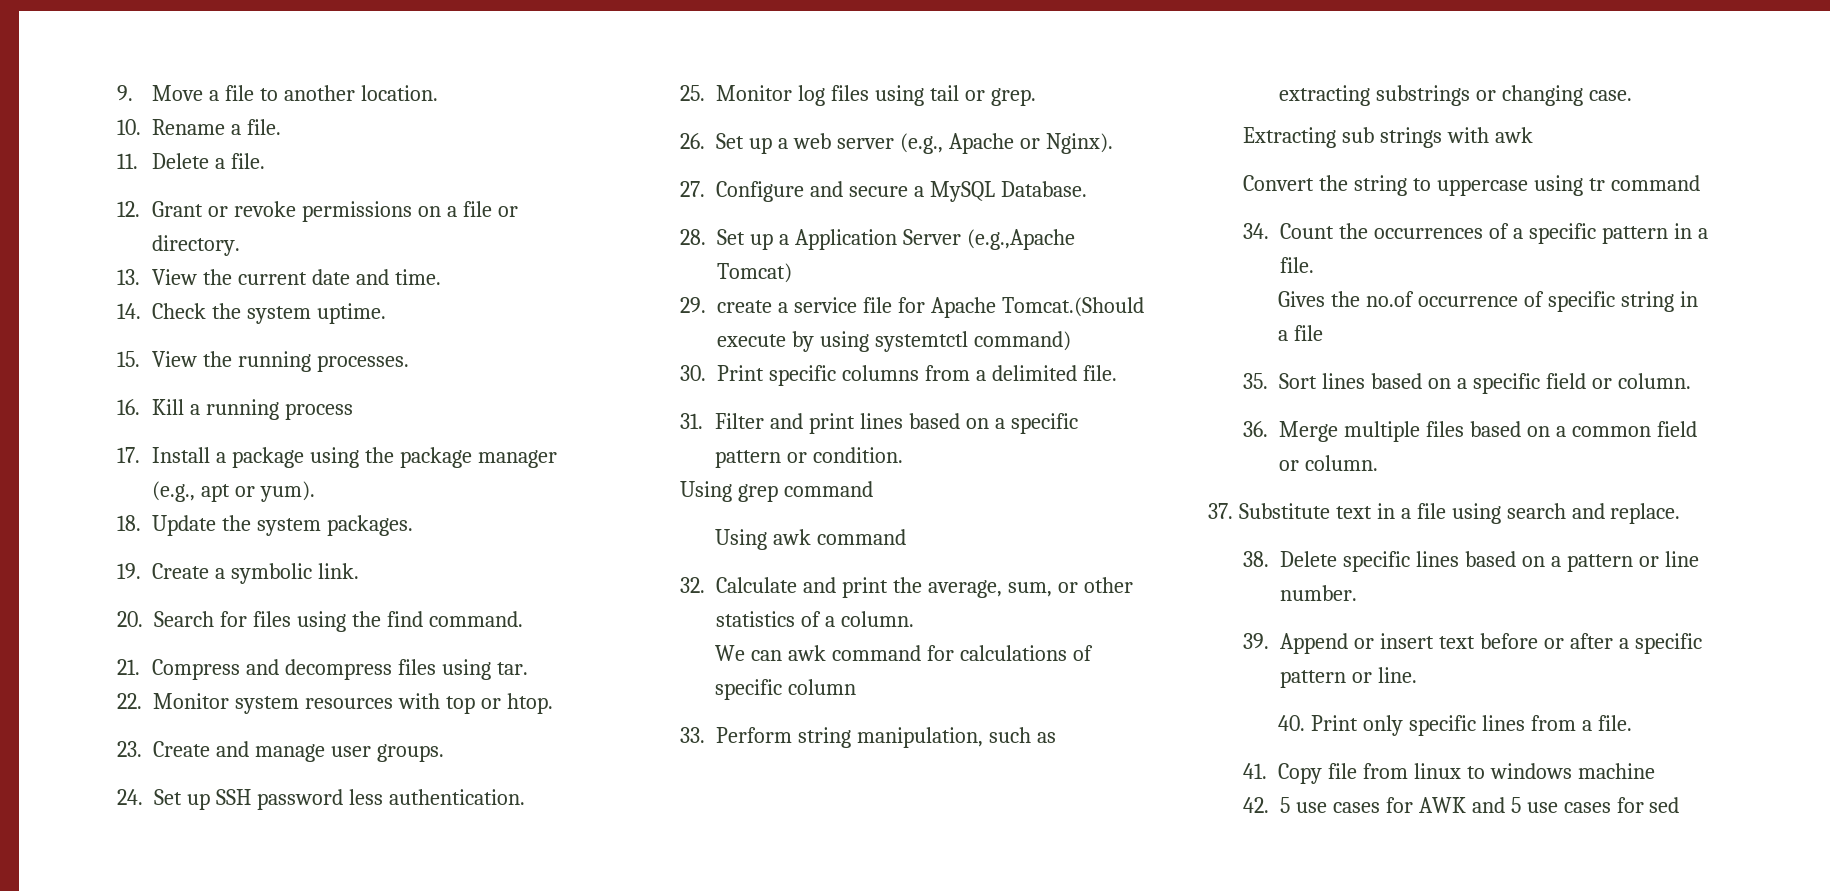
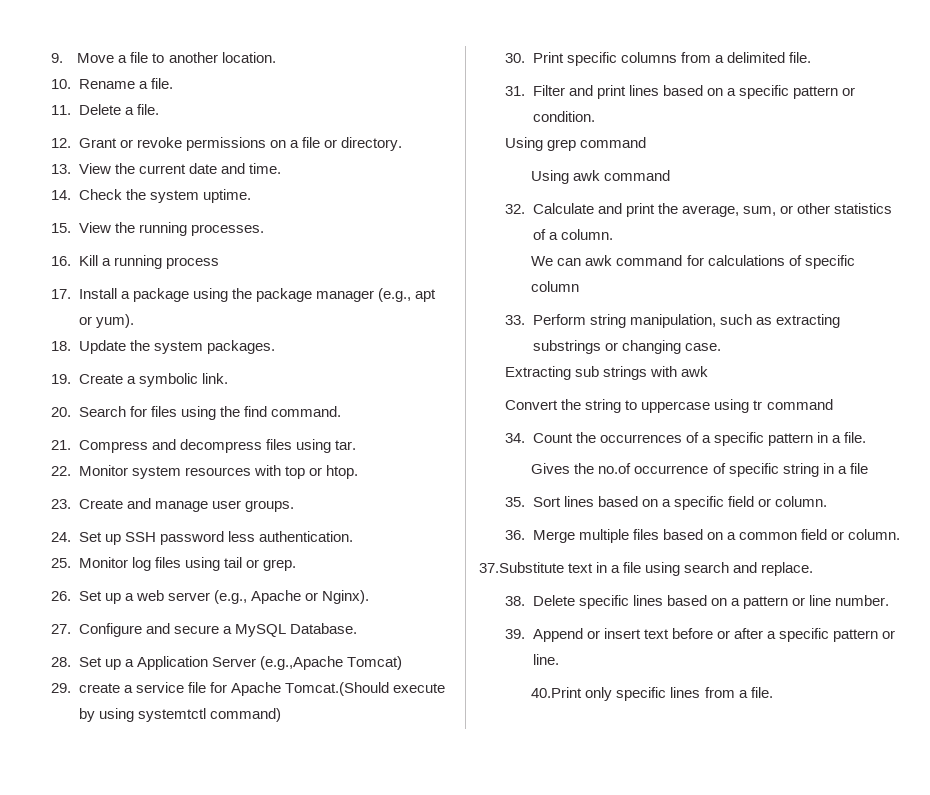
[1208,503,1330,519] 37. Substitute -> [479,562,564,573] 37.Substitute
[1278,715,1359,731] 40. Print -> [531,687,583,698] 40.Print
[1243,763,1655,784] [1243,797,1680,813] // 41. Copy file from linux to windows machine // 42. 5 use cases for AWK and 5 use cases for sed -> (773, 692) none

